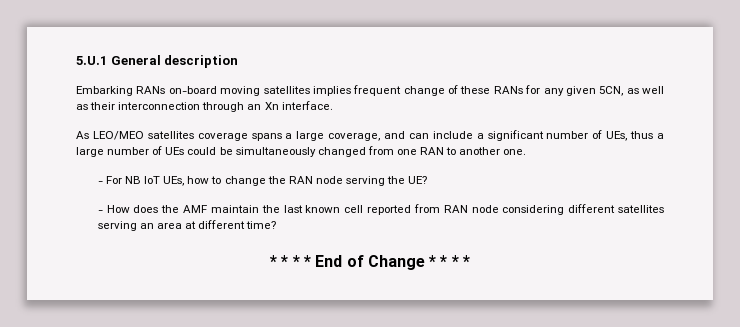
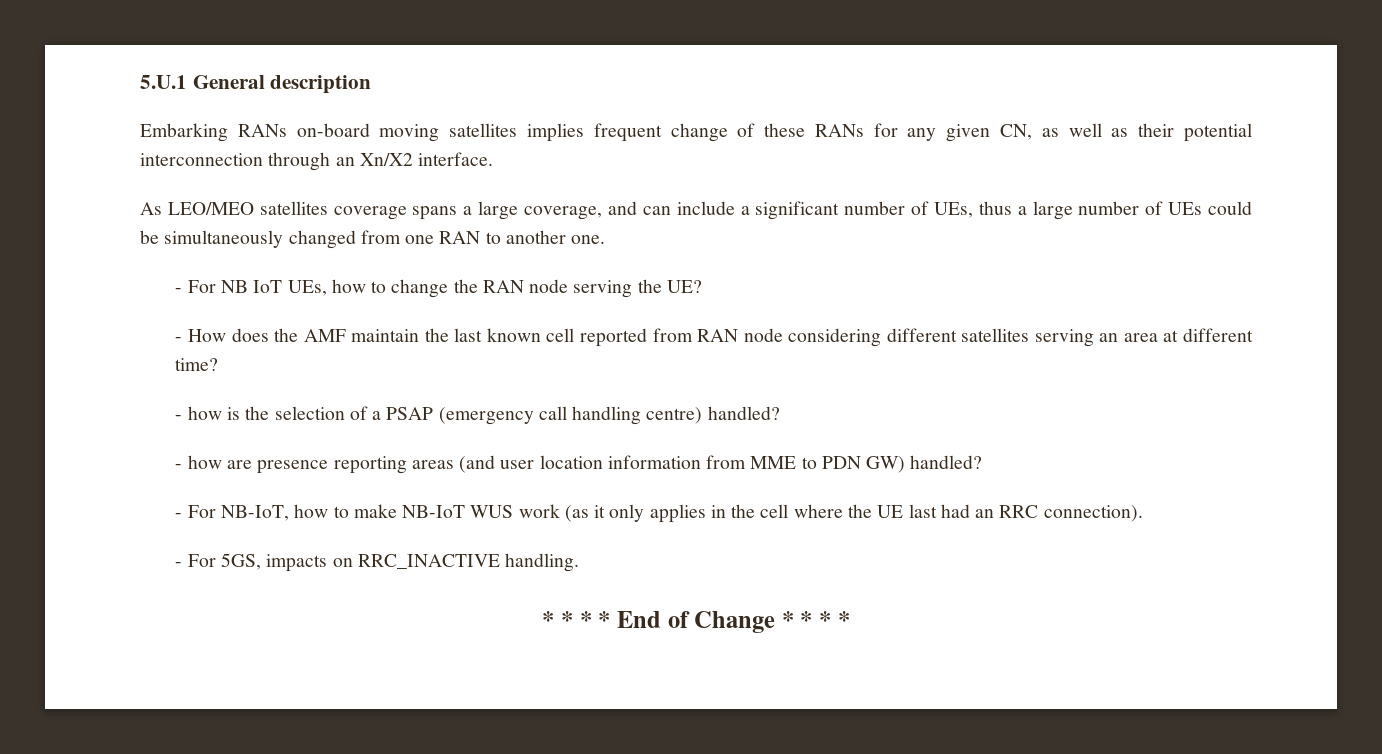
[599,86,624,96] 5CN, -> [1000,124,1033,140] CN,
(116, 106) none -> [1184,123,1252,142] potential
[264,102,279,110] Xn -> [359,153,413,166] Xn/X2
(277, 225) none -> [175,406,780,425] [175,455,983,474] [175,504,1143,523] [175,553,580,572] // - how is the selection of a PSAP (emergency call handling centre) handled? // - how are presence reporting areas (and user location information from MME to PDN GW) handled? // - For NB-IoT, how to make NB-IoT WUS work (as it only applies in the cell where the UE last had an RRC connection). // - For 5GS, impacts on RRC_INACTIVE handling.

